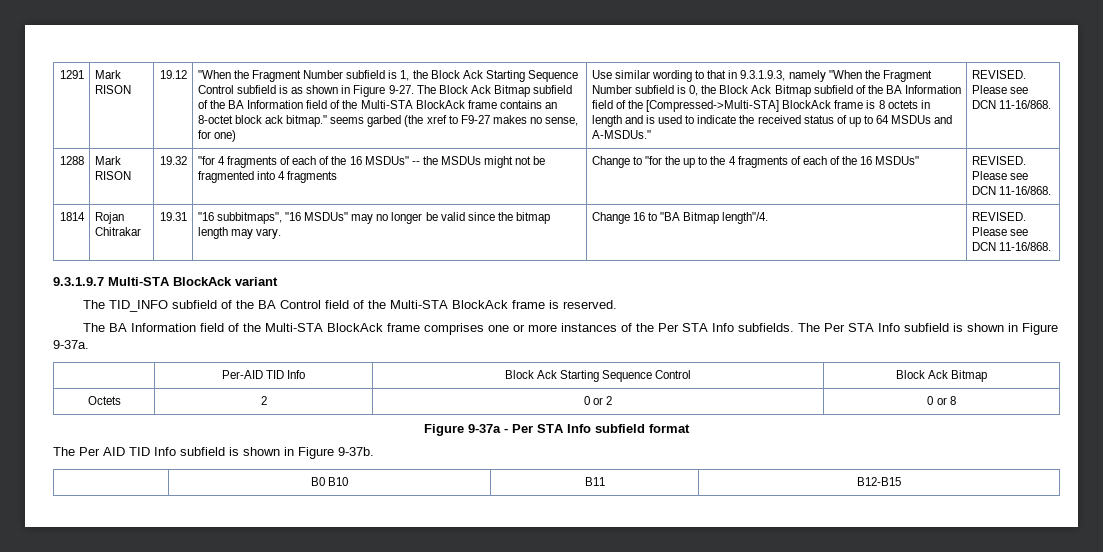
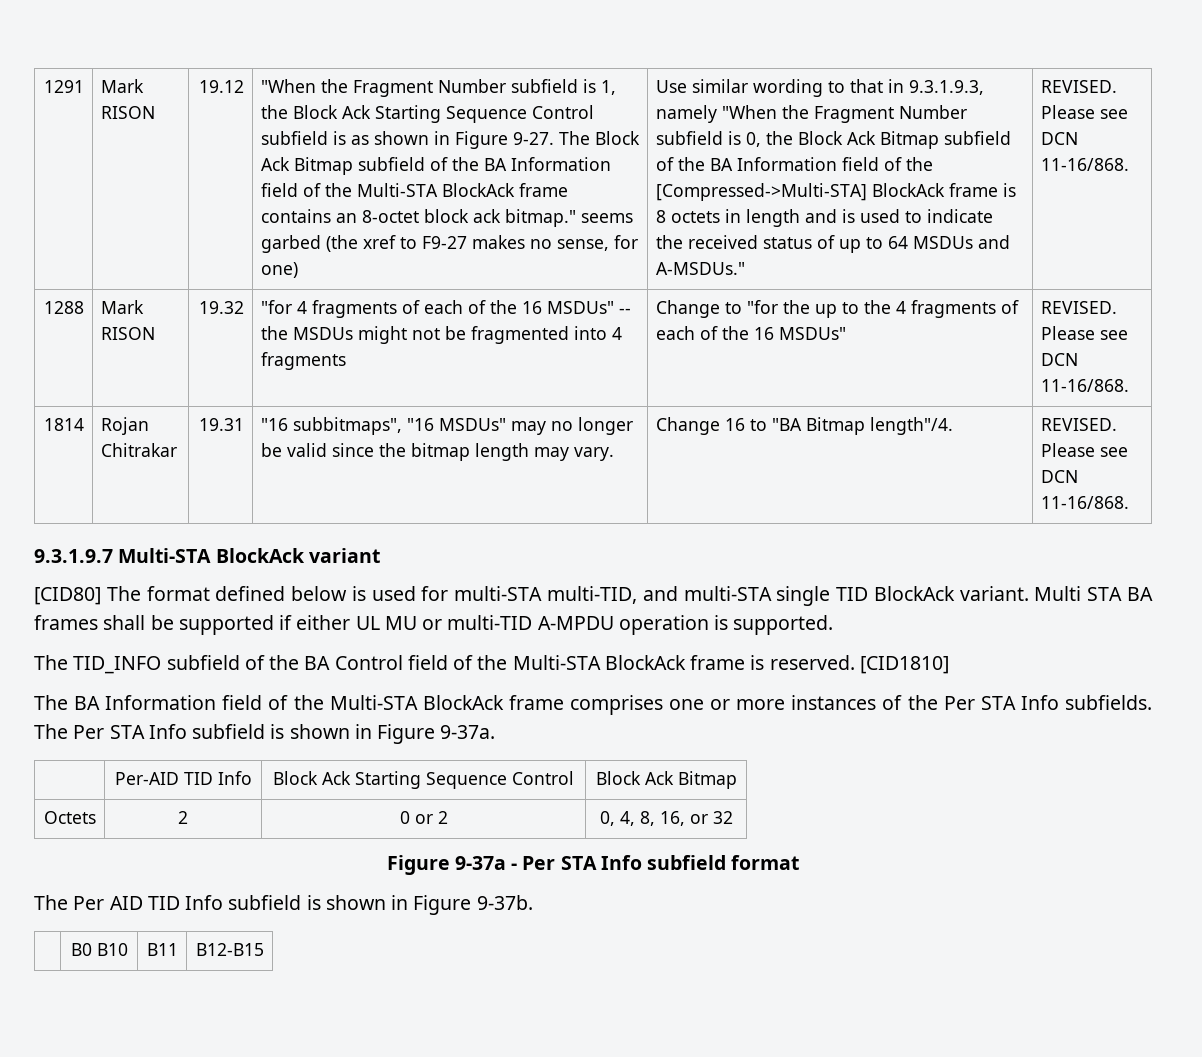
(278, 281) none -> [34,586,1154,606] [34,615,834,635] // [CID80] The format defined below is used for multi-STA multi-TID, and multi-STA single TID BlockAck variant. Multi STA BA frames shall be supported if either UL MU or multi-TID A-MPDU operation is supported.
(617, 304) none -> [859,656,949,674] [CID1810]
[927,396,956,405] 0 or 8 -> [599,811,733,826] 0, 4, 8, 16, or 32

